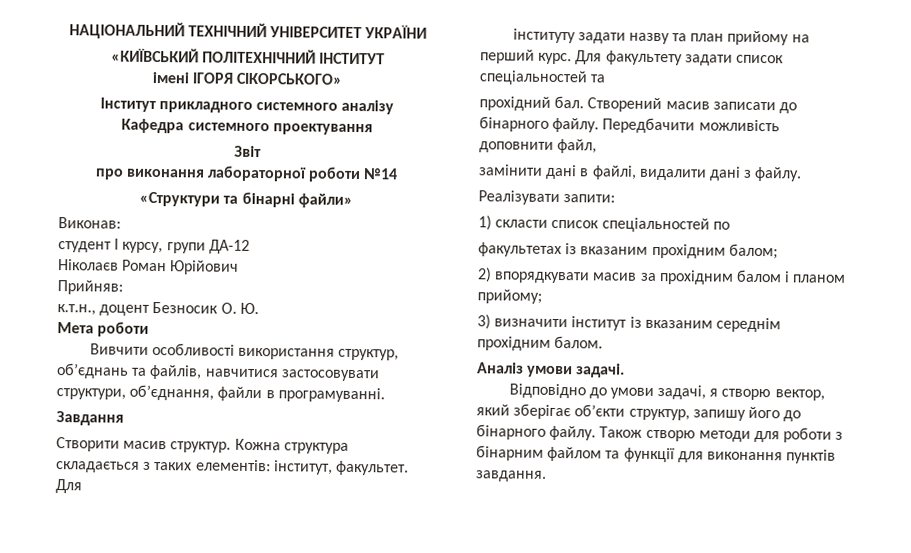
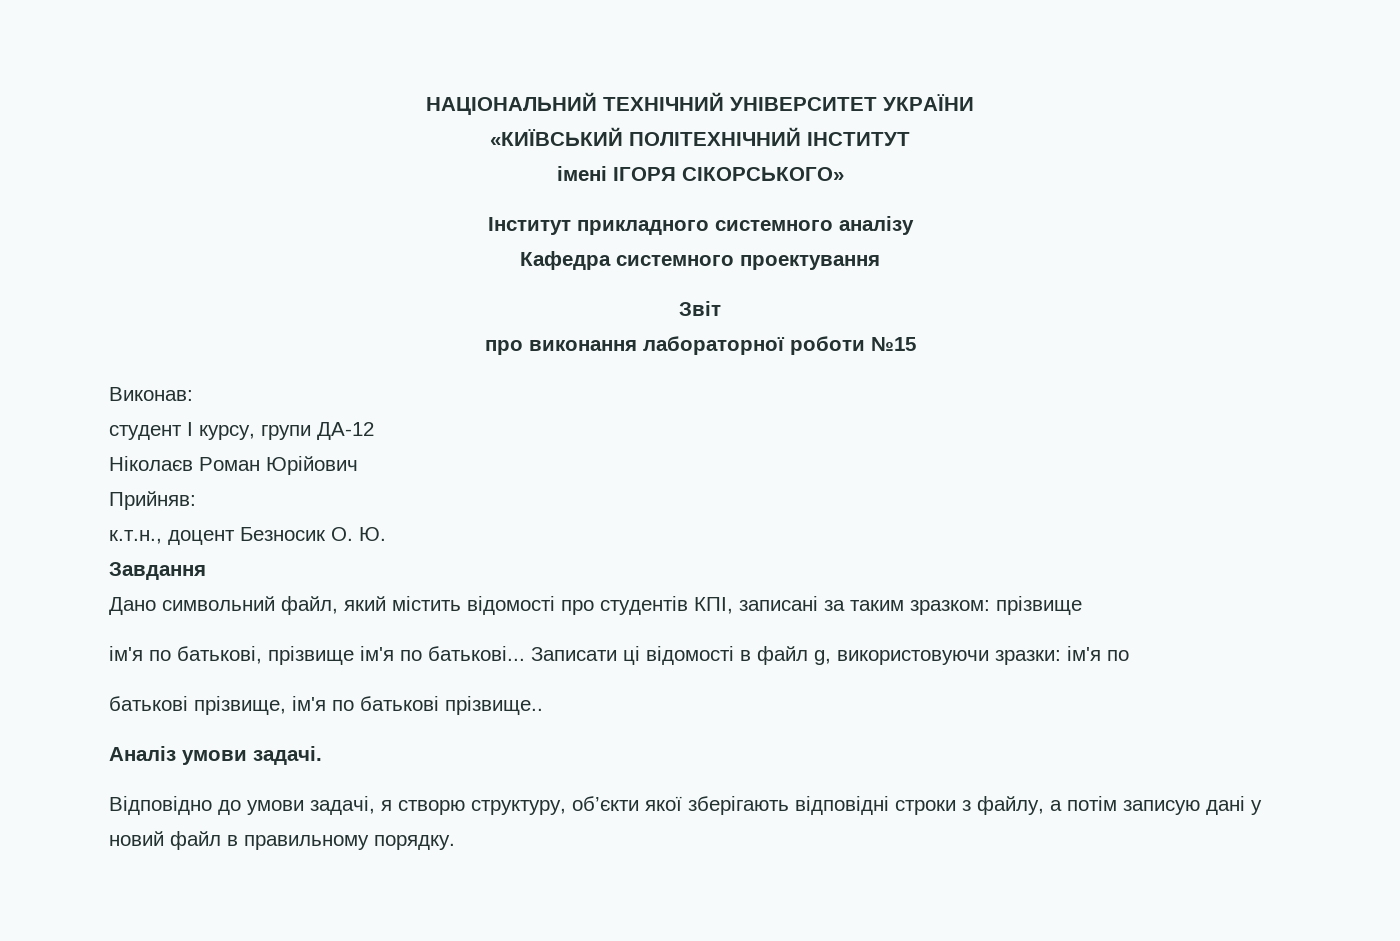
[363,168,399,180] [139,191,353,208] №14 // «Структури та бінарні файли» -> [870,337,916,351] №15
[57,321,150,337] [89,342,400,361] [56,363,380,382] [56,384,385,403] [56,411,124,426] [56,437,349,454] [56,459,409,476] [55,479,82,494] [512,28,810,46] [480,49,784,66] [479,70,607,86] [479,95,797,114] [479,116,780,134] [479,139,598,154] [479,164,803,182] [478,190,616,206] [478,215,730,233] [478,242,778,260] [477,267,847,285] [477,289,542,304] [477,314,781,333] [477,335,604,351] Мета роботи // Вивчити особливості використання структур, об’єднань та файлів, навчитися застосовувати структури, об’єднання, файли в програмуванні. // Завдання // Cтворити масив структур. Кожна структура складається з таких елементів: інститут, факультет. Для // інституту задати назву та план прийому на перший курс. Для факультету задати список спеціальностей та // прохідний бал. Створений масив записати до бінарного файлу. Передбачити можливість доповнити файл, // замінити дані в файлі, видалити дані з файлу. // Реалізувати запити: // 1) скласти список спеціальностей по // факультетах із вказаним прохідним балом; // 2) впорядкувати масив за прохідним балом і планом прийому; // 3) визначити інститут із вказаним середнім прохідним балом. -> [109,562,206,580] [109,596,1082,615] [109,646,1129,665] [109,696,543,715] Завдання // Дано символьний файл, який містить відомості про студентів КПІ, записані за таким зразком: прізвище // ім'я по батькові, прізвище ім'я по батькові... Записати ці відомості в файл g, використовуючи зразки: ім'я по // батькові прізвище, ім'я по батькові прізвище..
[774,389,825,401] [476,403,802,422] [476,424,844,443] [476,445,837,464] [475,470,547,482] вектор, який зберігає об’єкти структур, запишу його до бінарного файлу. Також створю методи для роботи з бінарним файлом та функції для виконання пунктів завдання. -> [471,796,1262,815] [109,831,455,850] структуру, об’єкти якої зберігають відповідні строки з файлу, а потім записую дані у новий файл в правильному порядку.

